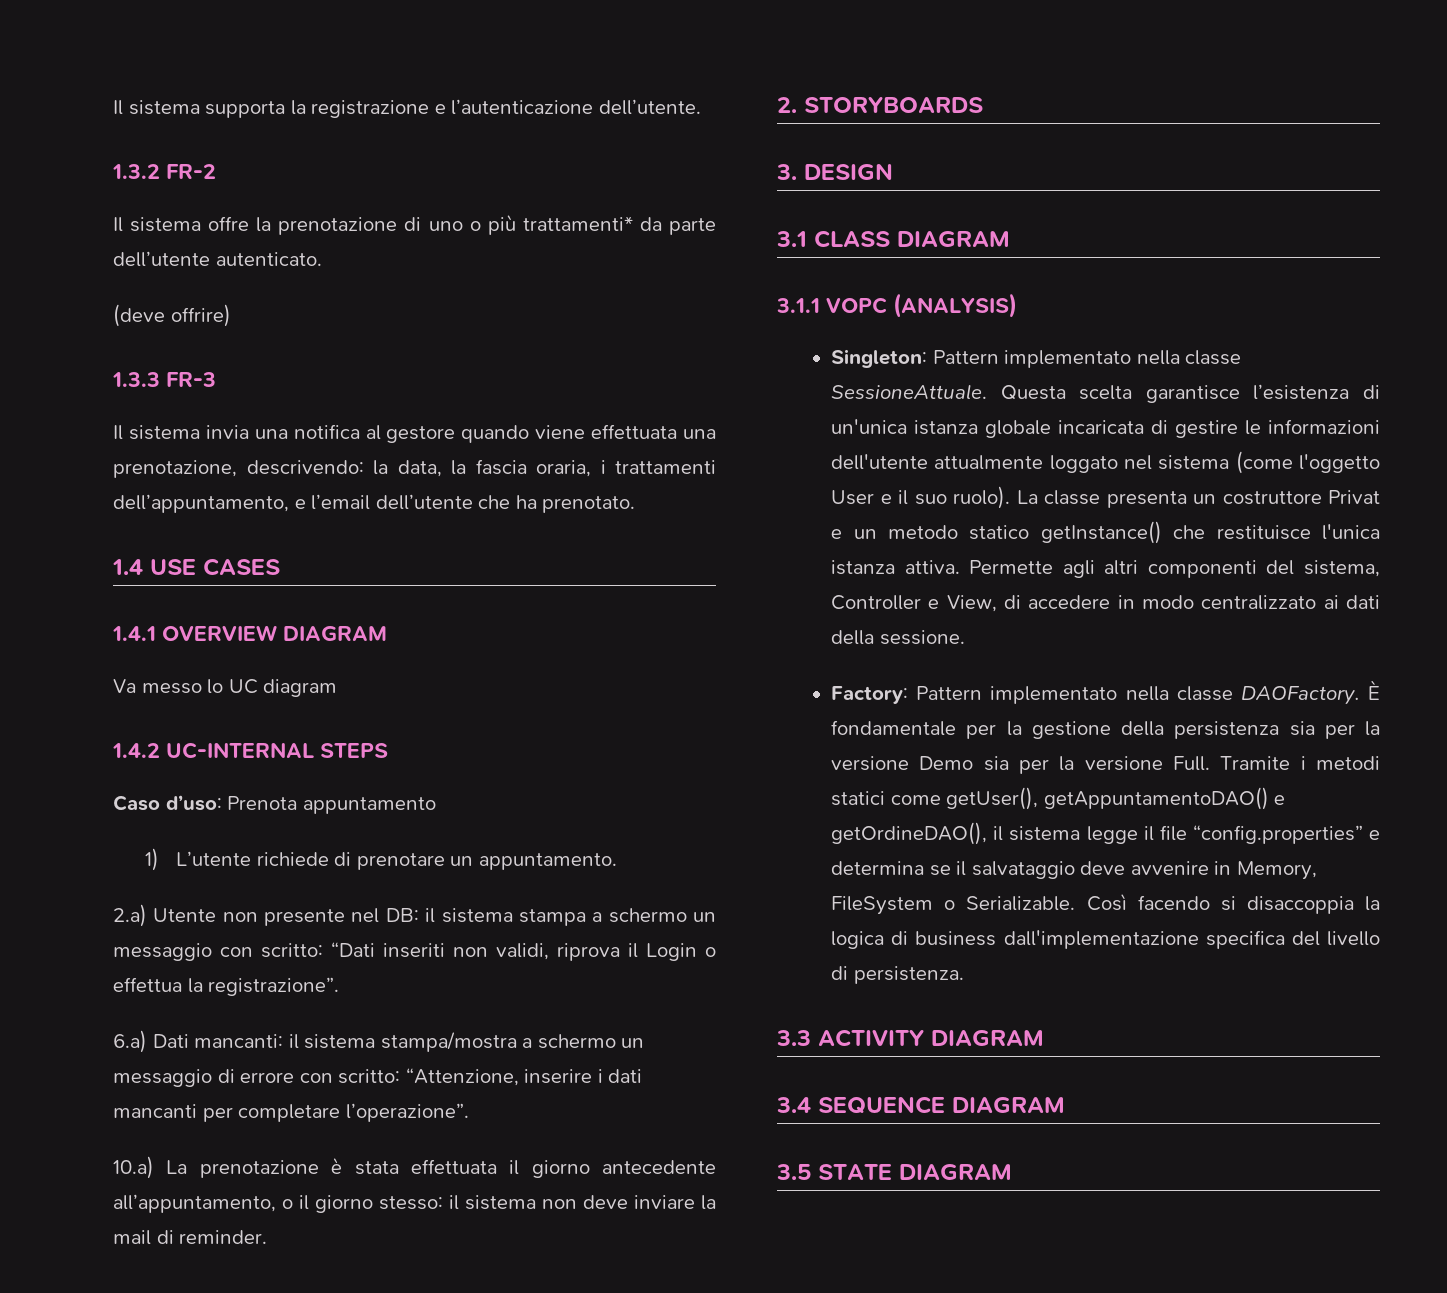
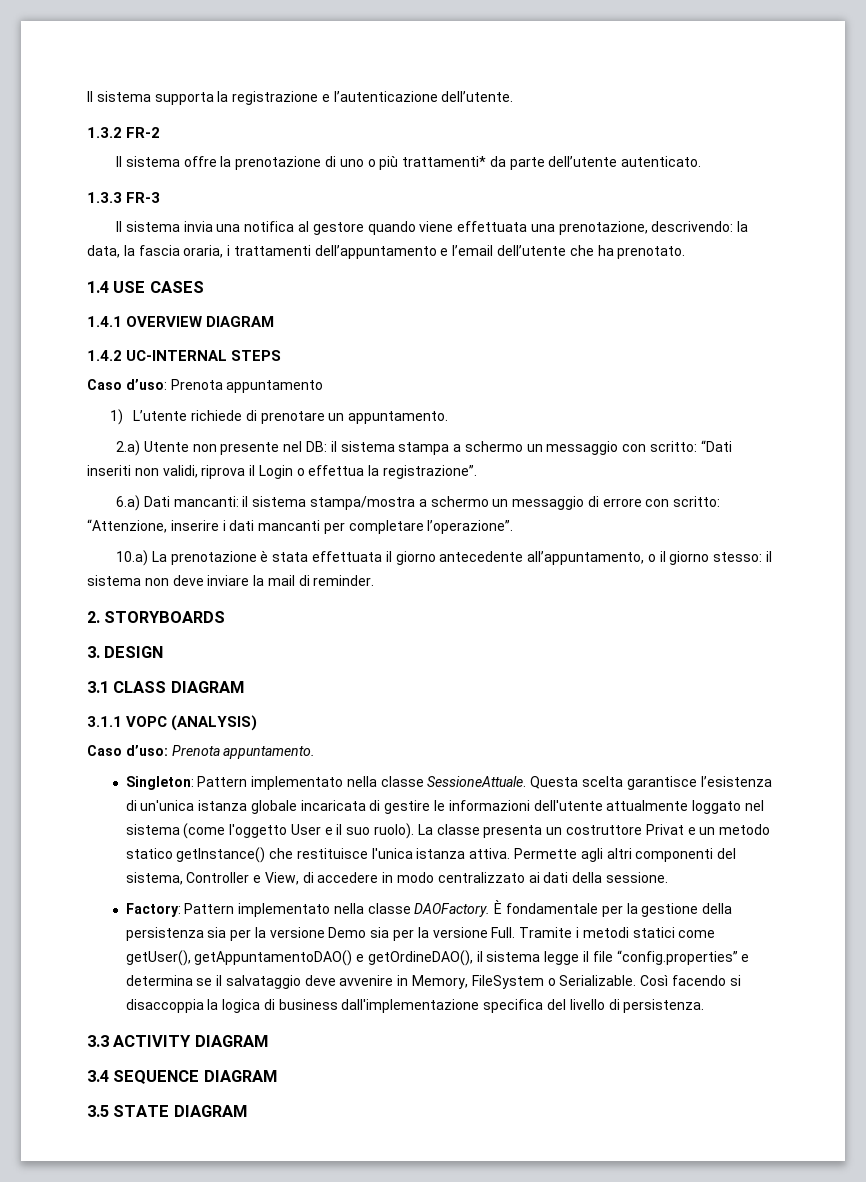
[113,304,231,327] // (deve offrire) -> (702, 161) none
[113,494,289,513] dell’appuntamento, -> [314,245,437,259] dell’appuntamento
[113,679,338,697] // Va messo lo UC diagram -> (275, 321) none
(1017, 305) none -> [87,745,316,759] // Caso d’uso: Prenota appuntamento.

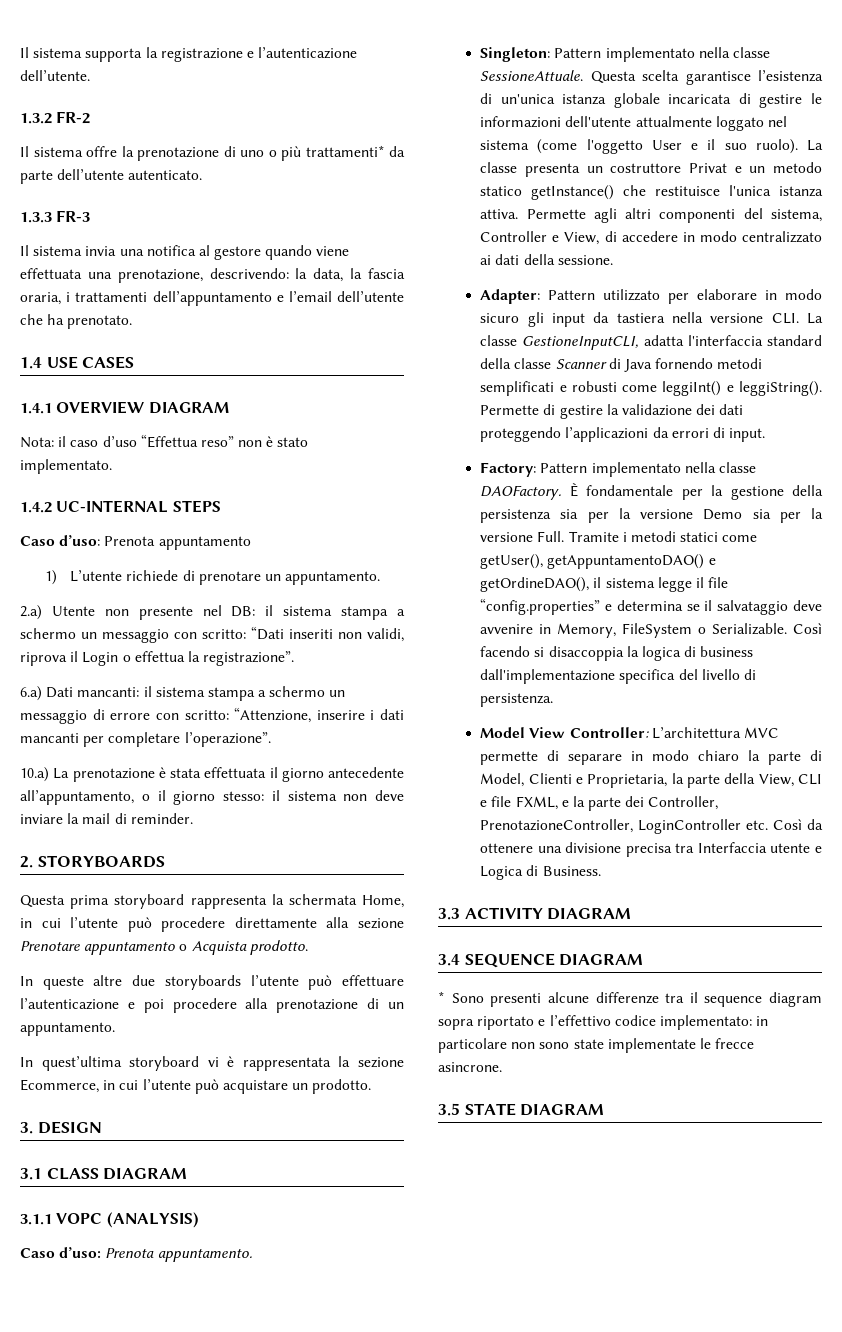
(275, 321) none -> [20,434,309,448] [20,459,112,474] // Nota: il caso d’uso “Effettua reso” non è stato implementato.
[309,496,415,510] stampa/mostra -> [207,687,255,701] stampa
(226, 617) none -> [20,894,404,909] [20,917,404,932] [20,940,308,955] [20,975,404,990] [20,998,404,1013] [20,1022,115,1036] [20,1056,404,1071] [20,1079,372,1094] // Questa prima storyboard rappresenta la schermata Home, in cui l’utente può procedere direttamente alla sezione Prenotare appuntamento o Acquista prodotto. // In queste altre due storyboards l’utente può effettuare l’autenticazione e poi procedere alla prenotazione di un appuntamento. // In quest’ultima storyboard vi è rappresentata la sezione Ecommerce, in cui l’utente può acquistare un prodotto.
(668, 877) none -> [480,289,822,304] [480,312,823,327] [480,335,822,350] [480,358,763,372] [480,381,822,396] [480,404,744,419] [480,427,766,442] // Adapter: Pattern utilizzato per elaborare in modo sicuro gli input da tastiera nella versione CLI. La classe GestioneInputCLI, adatta l'interfaccia standard della classe Scanner di Java fornendo metodi semplificati e robusti come leggiInt() e leggiString(). Permette di gestire la validazione dei dati proteggendo l’applicazioni da errori di input.
(705, 1006) none -> [480,727,779,739] [480,750,822,765] [480,773,822,788] [480,796,719,811] [480,819,823,834] [480,842,822,857] [480,865,601,880] // Model View Controller: L’architettura MVC permette di separare in modo chiaro la parte di Model, Clienti e Proprietaria, la parte della View, CLI e file FXML, e la parte dei Controller, PrenotazioneController, LoginController etc. Così da ottenere una divisione precisa tra Interfaccia utente e Logica di Business.
(277, 1076) none -> [438,991,822,1007] [438,1015,769,1030] [438,1038,755,1053] [438,1062,502,1072] // * Sono presenti alcune differenze tra il sequence diagram sopra riportato e l’effettivo codice implementato: in particolare non sono state implementate le frecce asincrone.

